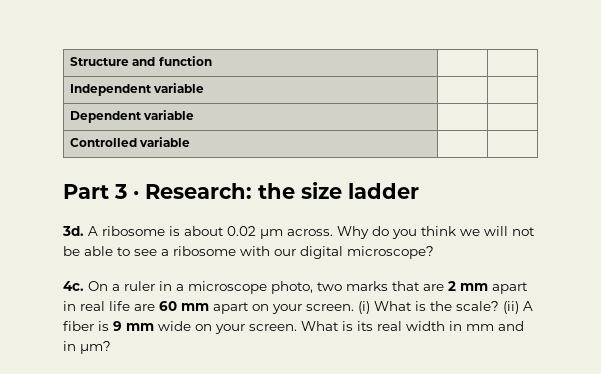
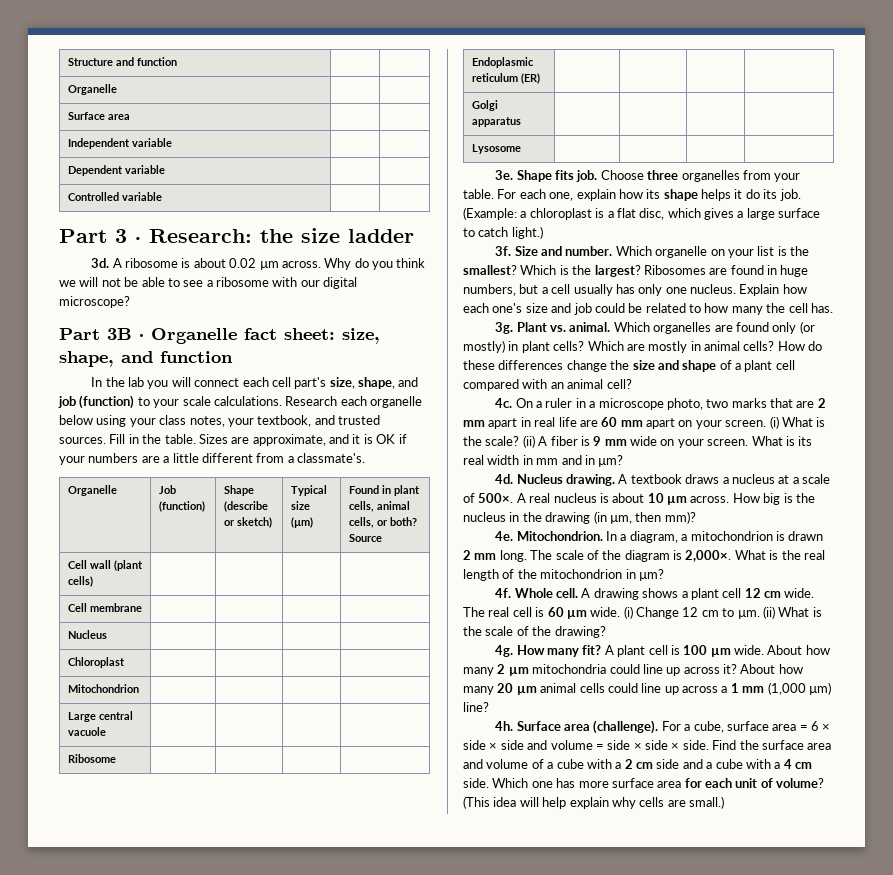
(212, 61) none -> [67,84,117,95] [67,112,130,120] // Organelle | | // Surface area | |
(434, 252) none -> [59,328,380,344] [59,351,233,367] [91,377,419,389] [58,395,422,409] [59,415,380,427] [59,434,407,446] [59,453,365,465] [67,485,117,496] [158,485,176,494] [158,501,205,512] [223,485,254,496] [223,501,268,512] [223,517,272,528] [290,485,327,496] [290,501,310,510] [290,517,313,528] [348,485,420,496] [348,501,410,512] [348,517,417,528] [348,534,382,542] [67,560,143,571] [67,576,93,587] [67,603,142,612] [67,630,107,639] [67,657,125,668] [67,684,139,693] [67,711,133,722] [67,727,106,736] [67,754,116,763] [471,57,534,68] [471,73,540,84] [471,100,498,111] [471,117,521,127] [471,144,521,154] [495,170,801,182] [463,189,801,201] [463,207,821,220] [463,226,543,239] [495,246,810,258] [463,265,809,277] [463,284,807,296] [463,303,833,315] [495,321,815,334] [463,340,823,353] [463,360,795,372] [463,379,632,391] // Part 3B · Organelle fact sheet: size, shape, and function // In the lab you will connect each cell part's size, shape, and job (function) to your scale calculations. Research each organelle below using your class notes, your textbook, and trusted sources. Fill in the table. Sizes are approximate, and it is OK if your numbers are a little different from a classmate's. // Organelle | Job (function) | Shape (describe or sketch) | Typical size (µm) | Found in plant cells, animal cells, or both? Source // Cell wall (plant cells) | | | | // Cell membrane | | | | // Nucleus | | | | // Chloroplast | | | | // Mitochondrion | | | | // Large central vacuole | | | | // Ribosome | | | | // Endoplasmic reticulum (ER) | | | | // Golgi apparatus | | | | // Lysosome | | | | // 3e. Shape fits job. Choose three organelles from your table. For each one, explain how its shape helps it do its job. (Example: a chloroplast is a flat disc, which gives a large surface to catch light.) // 3f. Size and number. Which organelle on your list is the smallest? Which is the largest? Ribosomes are found in huge numbers, but a cell usually has only one nucleus. Explain how each one's size and job could be related to how many the cell has. // 3g. Plant vs. animal. Which organelles are found only (or mostly) in plant cells? Which are mostly in animal cells? How do these differences change the size and shape of a plant cell compared with an animal cell?
(111, 347) none -> [495,474,831,486] [463,493,815,505] [463,511,696,524] [495,531,824,543] [463,550,825,562] [463,569,664,581] [495,588,815,600] [463,606,822,619] [463,626,606,638] [495,645,830,657] [463,664,803,676] [463,682,831,695] [463,702,489,712] [495,720,831,734] [463,740,832,750] [463,759,812,769] [463,778,825,788] [463,796,724,809] // 4d. Nucleus drawing. A textbook draws a nucleus at a scale of 500×. A real nucleus is about 10 µm across. How big is the nucleus in the drawing (in µm, then mm)? // 4e. Mitochondrion. In a diagram, a mitochondrion is drawn 2 mm long. The scale of the diagram is 2,000×. What is the real length of the mitochondrion in µm? // 4f. Whole cell. A drawing shows a plant cell 12 cm wide. The real cell is 60 µm wide. (i) Change 12 cm to µm. (ii) What is the scale of the drawing? // 4g. How many fit? A plant cell is 100 µm wide. About how many 2 µm mitochondria could line up across it? About how many 20 µm animal cells could line up across a 1 mm (1,000 µm) line? // 4h. Surface area (challenge). For a cube, surface area = 6 × side × side and volume = side × side × side. Find the surface area and volume of a cube with a 2 cm side and a cube with a 4 cm side. Which one has more surface area for each unit of volume? (This idea will help explain why cells are small.)

